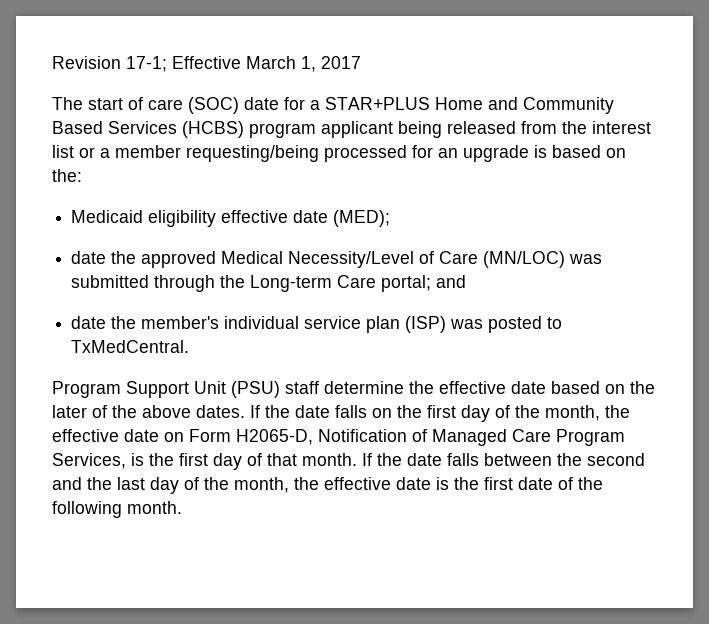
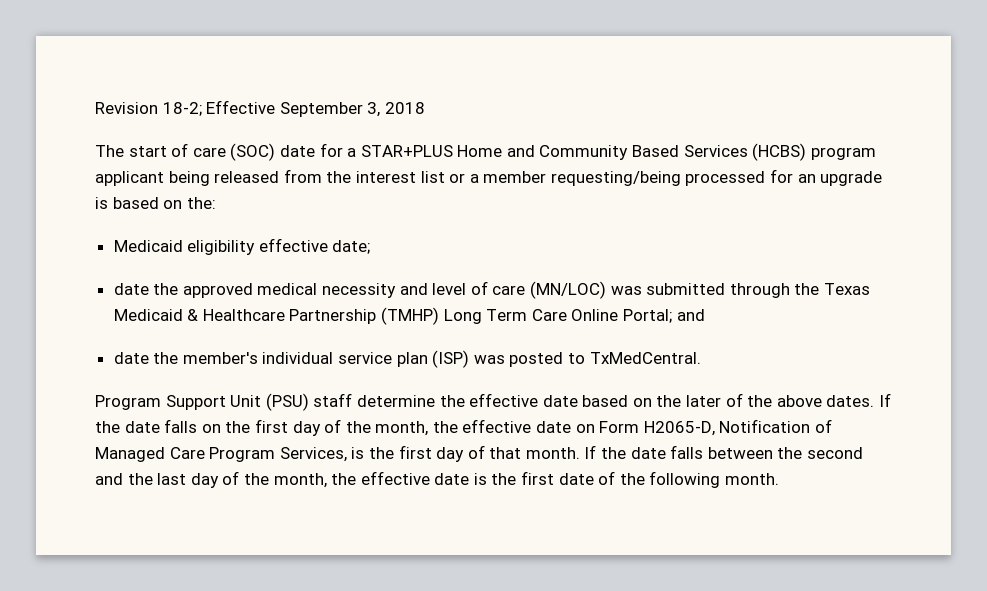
[126,56,361,72] 17-1; Effective March 1, 2017 -> [162,100,425,117] 18-2; Effective September 3, 2018
[293,210,391,227] date (MED); -> [332,240,371,254] date;
[221,251,479,268] Medical Necessity/Level of Care -> [257,281,526,298] medical necessity and level of care
[250,275,432,292] Long-term Care portal; -> [823,283,870,295] [113,307,673,325] Texas Medicaid & Healthcare Partnership (TMHP) Long Term Care Online Portal;

